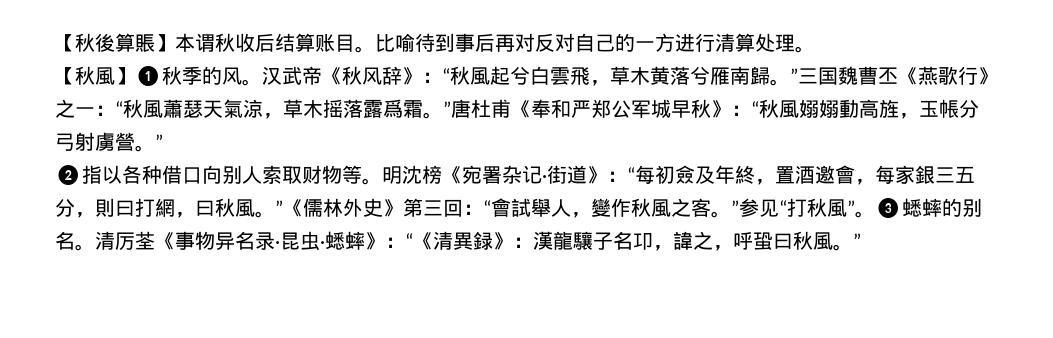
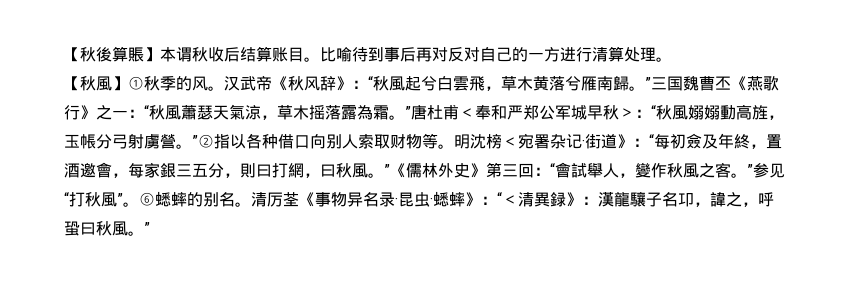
[135,66,162,86] ❶ -> [128,76,144,90] ①
[383,99,403,118] 爲 -> [357,105,373,120] 為
[511,100,531,118] 《 -> [459,108,475,118] ＜
[711,100,731,118] 》 -> [619,108,635,118] ＞
[155,134,163,149] [55,165,82,185] ” // ❷ -> [192,134,214,148] ”②
[442,166,462,184] 《 -> [502,137,518,147] ＜
[875,198,902,218] ❸ -> [139,192,155,206] ⑥
[413,232,433,250] 《 -> [502,195,518,205] ＜

